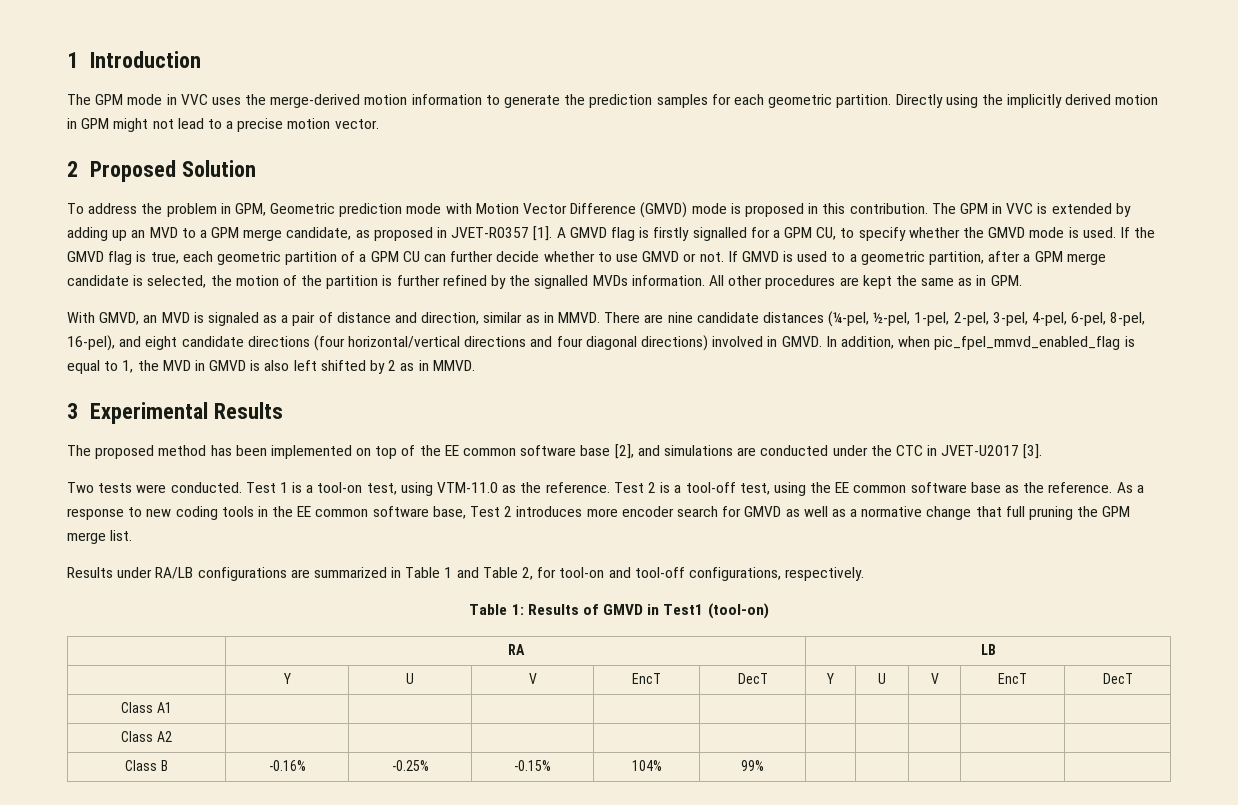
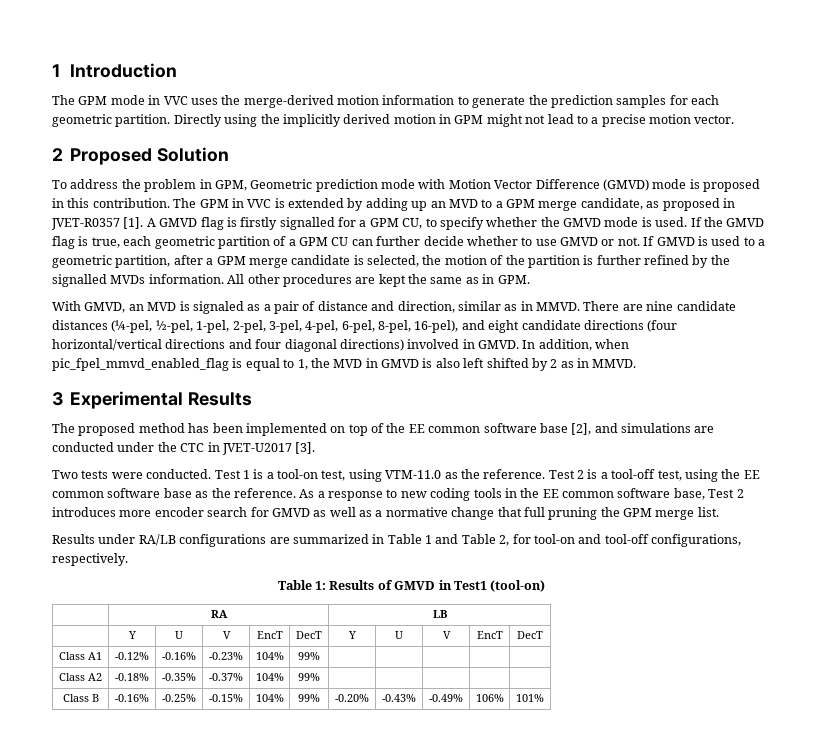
[121,731,172,742] | | | | | | | | | // Class A2 | | | | | -> [115,652,149,660] [162,652,196,660] [209,652,243,660] [255,652,284,660] [298,652,320,660] [59,673,102,681] [115,673,149,681] [162,673,196,681] [209,673,243,681] [255,673,284,681] [298,673,320,681] -0.12% | -0.16% | -0.23% | 104% | 99% | | | | | // Class A2 | -0.18% | -0.35% | -0.37% | 104% | 99%
(764, 765) | | | | -> [335,694,369,702] [382,694,416,702] [429,694,463,702] [475,694,504,702] [516,694,544,702] -0.20% | -0.43% | -0.49% | 106% | 101%

